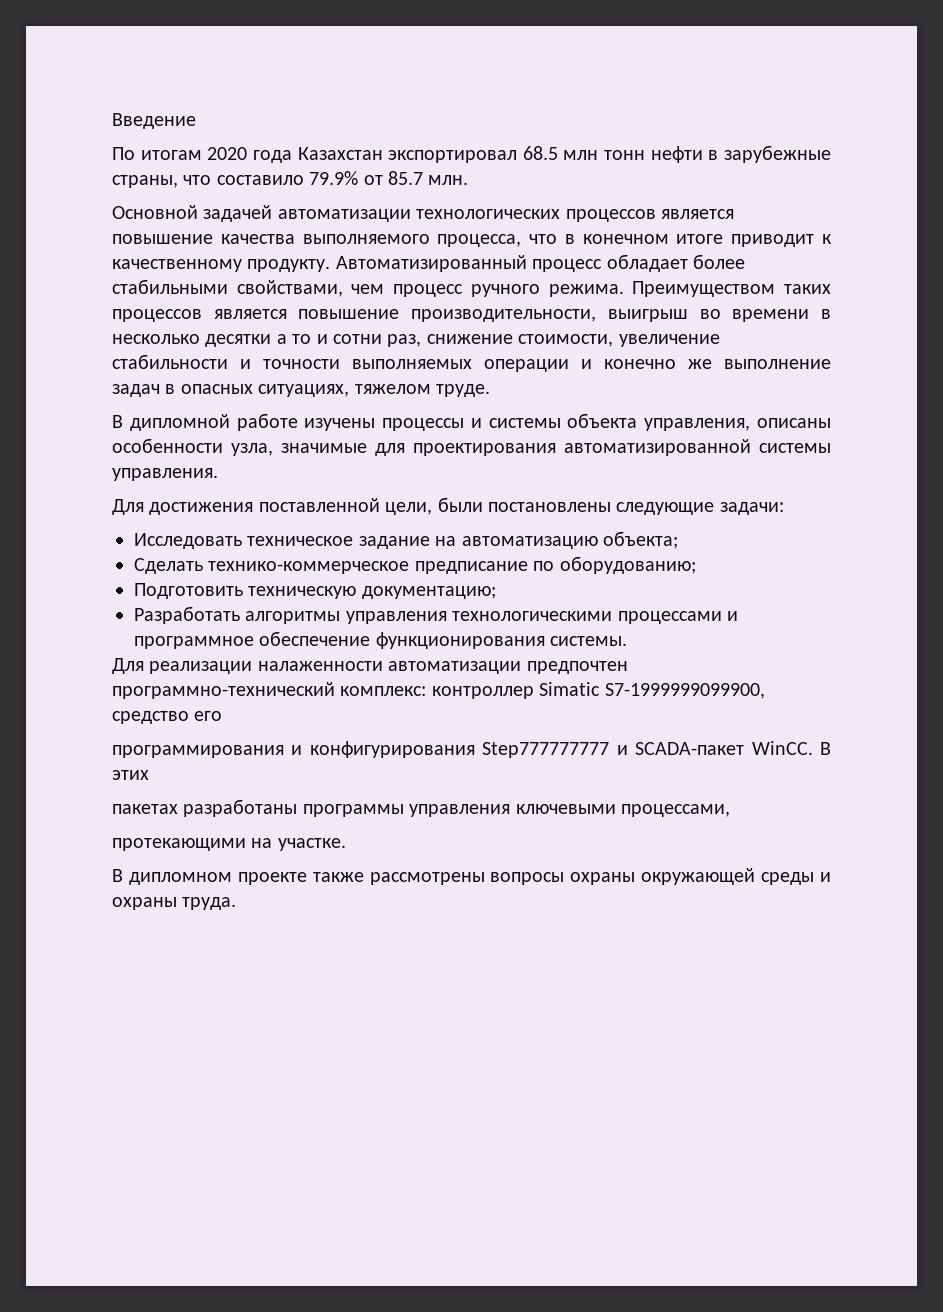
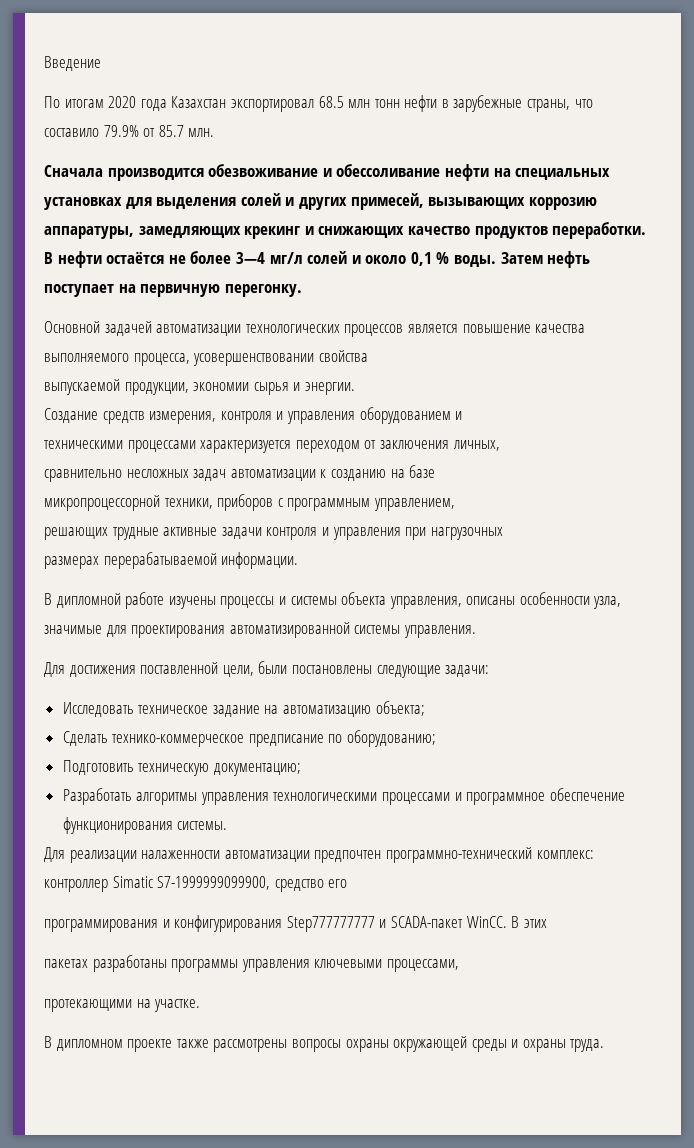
(469, 180) none -> [44,164,611,181] [44,193,597,210] [44,222,647,239] [44,251,591,268] [44,284,302,297] // Сначала производится обезвоживание и обессоливание нефти на специальных установках для выделения солей и других примесей, вызывающих коррозию аппаратуры, замедляющих крекинг и снижающих качество продуктов переработки. В нефти остаётся не более 3—4 мг/л солей и около 0,1 % воды. Затем нефть поступает на первичную перегонку.
[529,234,833,247] [112,254,745,272] [112,279,831,297] [112,309,831,322] [112,334,720,347] [112,354,831,372] [112,384,490,397] что в конечном итоге приводит к качественному продукту. Автоматизированный процесс обладает более стабильными свойствами, чем процесс ручного режима. Преимуществом таких процессов является повышение производительности, выигрыш во времени в несколько десятки а то и сотни раз, снижение стоимости, увеличение стабильности и точности выполняемых операции и конечно же выполнение задач в опасных ситуациях, тяжелом труде. -> [193,350,368,366] [44,379,355,395] [44,407,463,424] [44,440,500,453] [44,465,436,482] [44,494,455,511] [44,527,503,540] [44,552,299,569] усовершенствовании свойства // выпускаемой продукции, экономии сырья и энергии. // Создание средств измерения, контроля и управления оборудованием и // техническими процессами характеризуется переходом от заключения личных, // сравнительно несложных задач автоматизации к созданию на базе // микропроцессорной техники, приборов с программным управлением, // решающих трудные активные задачи контроля и управления при нагрузочных // размерах перерабатываемой информации.

